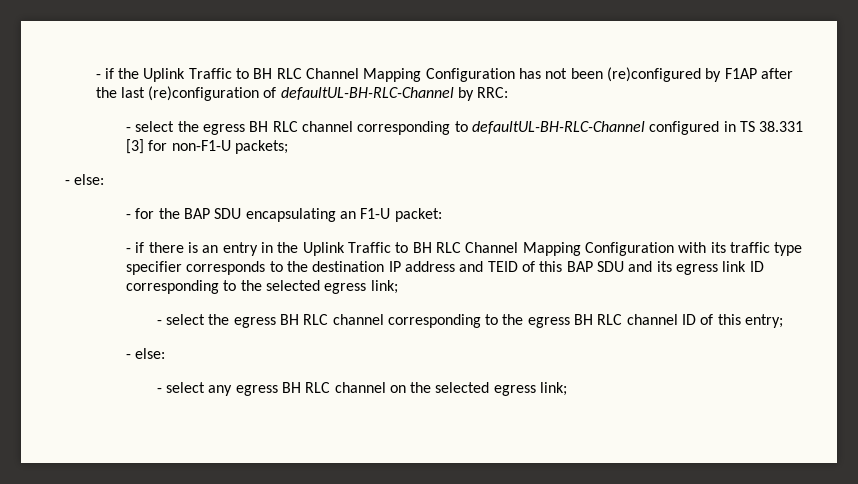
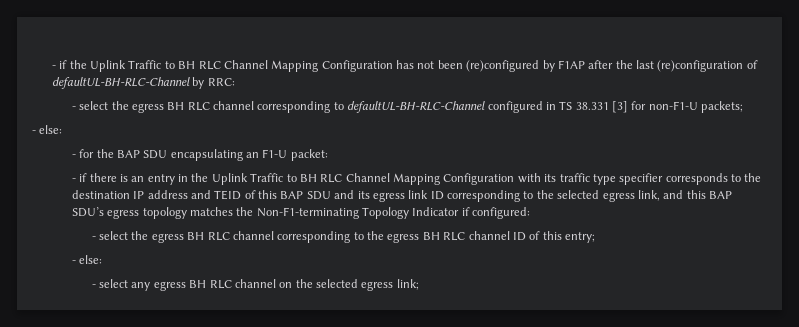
[370,280,398,294] link; -> [637,190,733,201] [71,207,531,219] link, and this BAP SDU’s egress topology matches the Non-F1-terminating Topology Indicator if configured:

